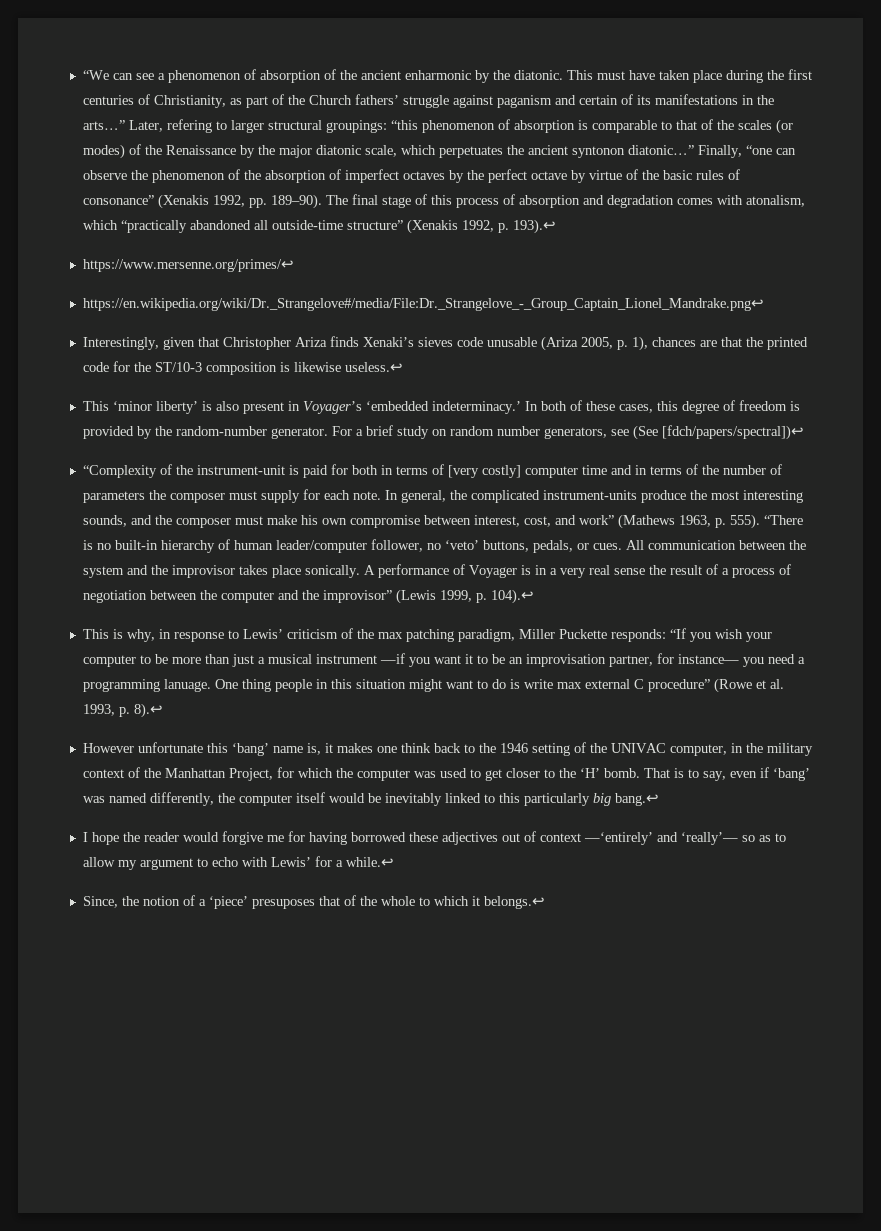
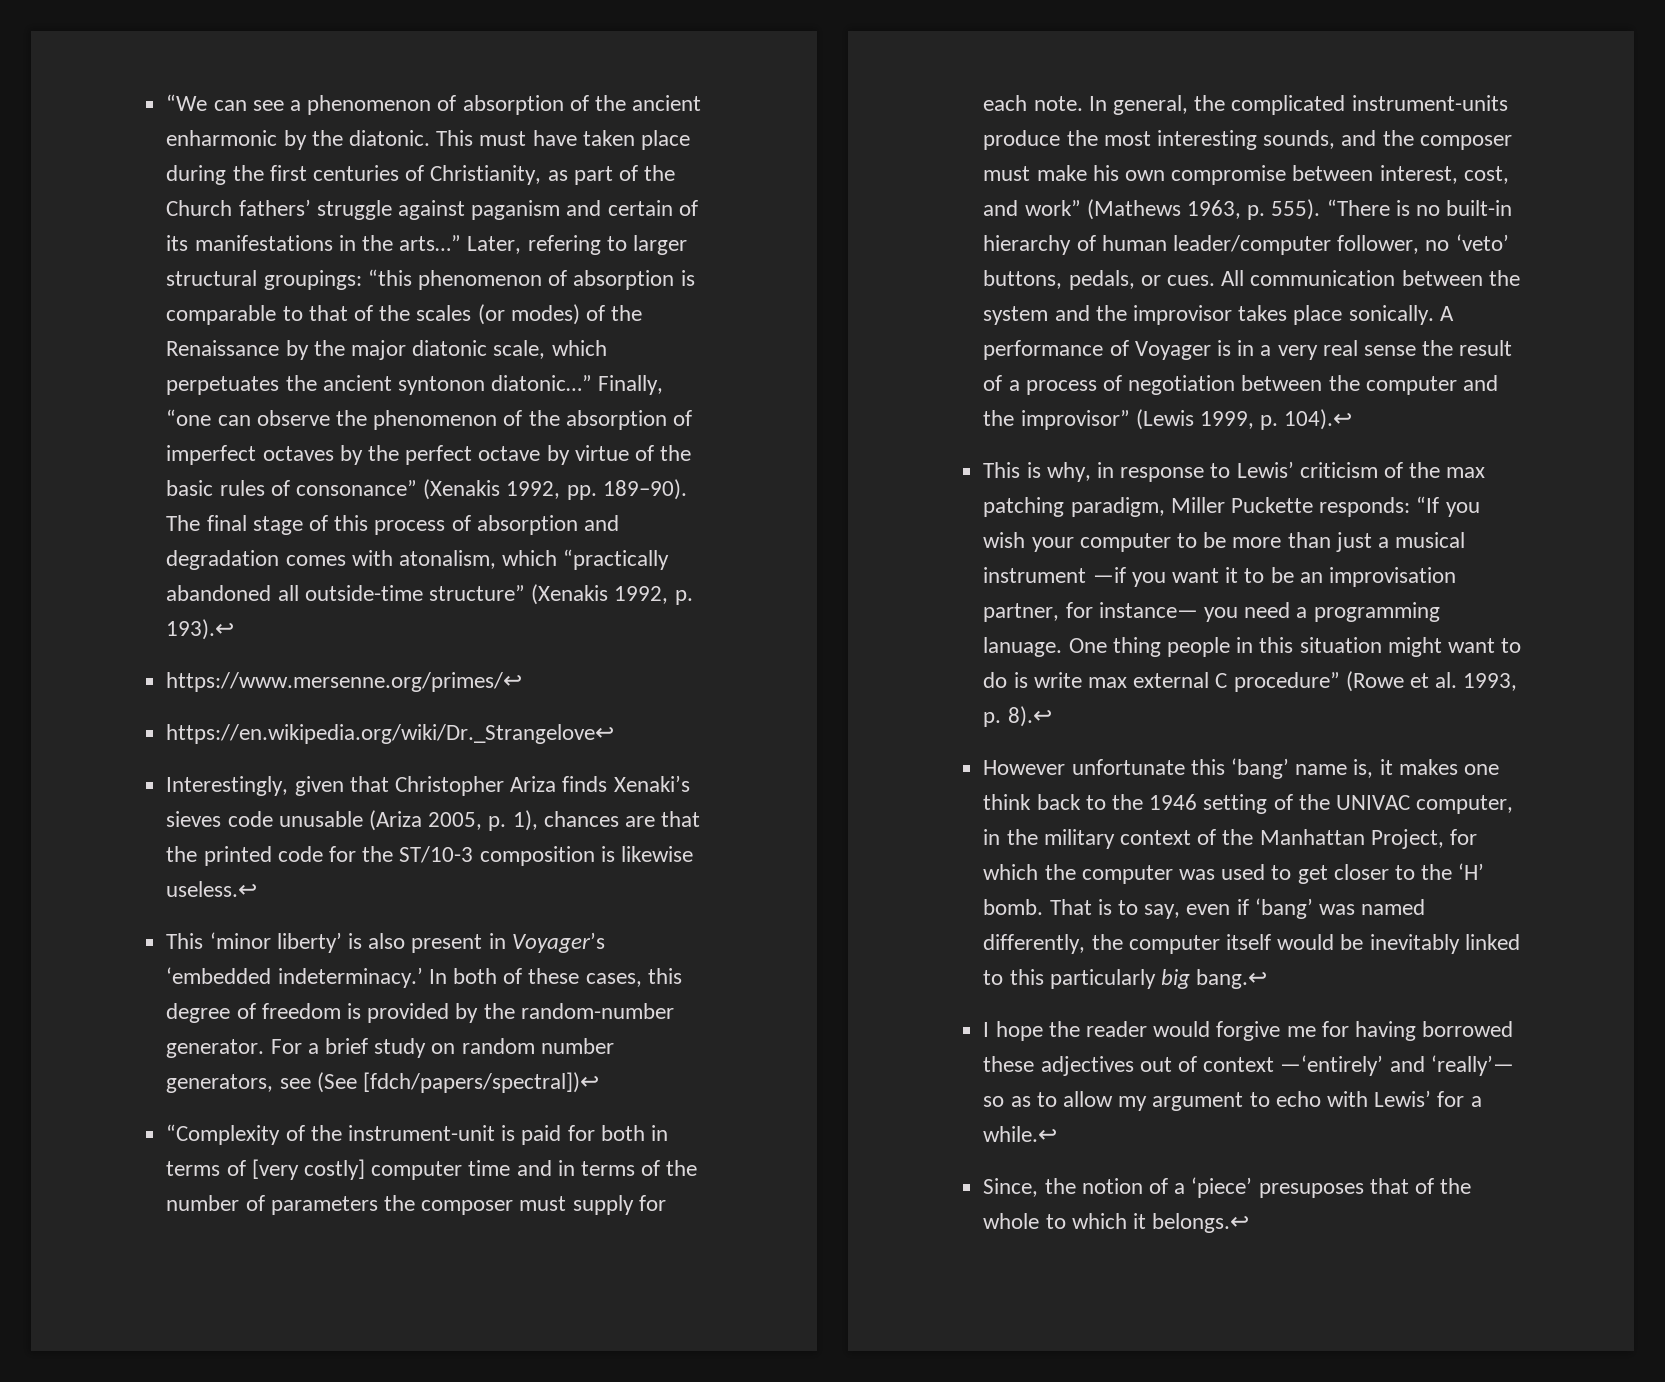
[82,298,764,311] https://en.wikipedia.org/wiki/Dr._Strangelove#/media/File:Dr._Strangelove_-_Group_Captain_Lionel_Mandrake.png↩ -> [166,724,615,744] https://en.wikipedia.org/wiki/Dr._Strangelove↩

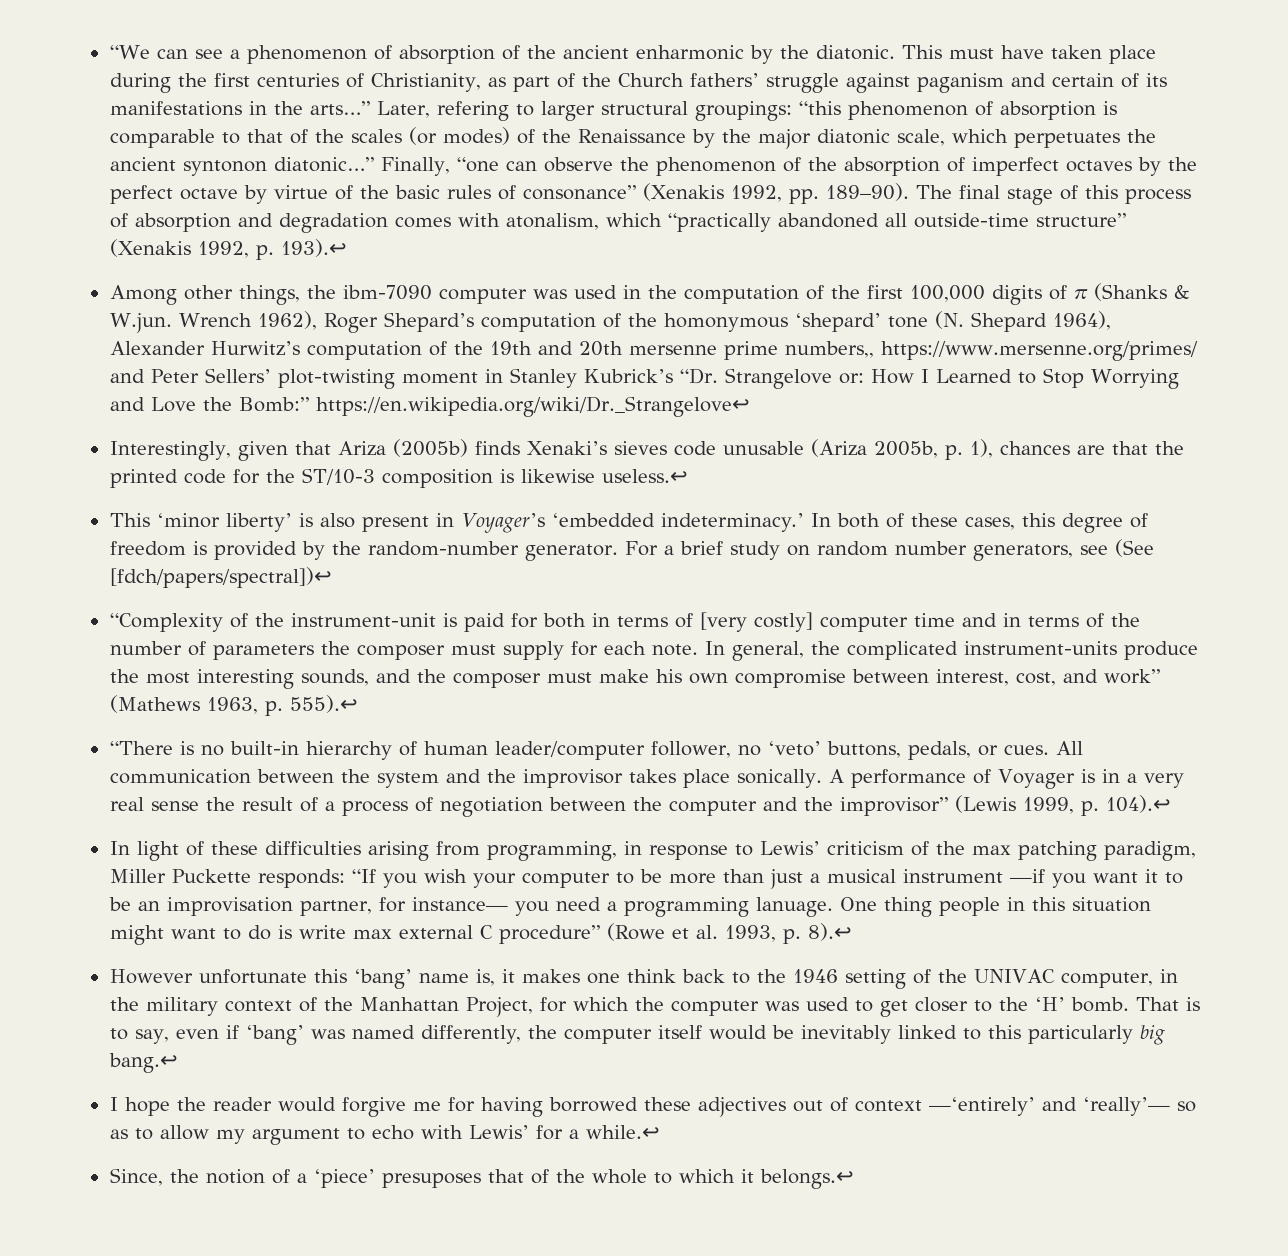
[166,672,523,692] https://www.mersenne.org/primes/↩ // -> [109,283,1189,305] [109,311,1111,333] [109,341,1198,361] [109,368,1179,389] [109,397,309,412] Among other things, the ibm-7090 computer was used in the computation of the first 100,000 digits of π (Shanks & W.jun. Wrench 1962), Roger Shepard’s computation of the homonymous ‘shepard’ tone (N. Shepard 1964), Alexander Hurwitz’s computation of the 19th and 20th mersenne prime numbers,, https://www.mersenne.org/primes/ and Peter Sellers’ plot-twisting moment in Stanley Kubrick’s “Dr. Strangelove or: How I Learned to Stop Worrying and Love the Bomb:”
[394,776,557,796] Christopher Ariza -> [337,439,468,457] Ariza (2005b)
[428,812,483,830] 2005, -> [873,441,938,458] 2005b,
[1271,199,1321,220] 555). -> [289,695,358,713] 555).↩ //
[983,462,1091,482] This is why, -> [109,841,617,861] In light of these difficulties arising from programming,

